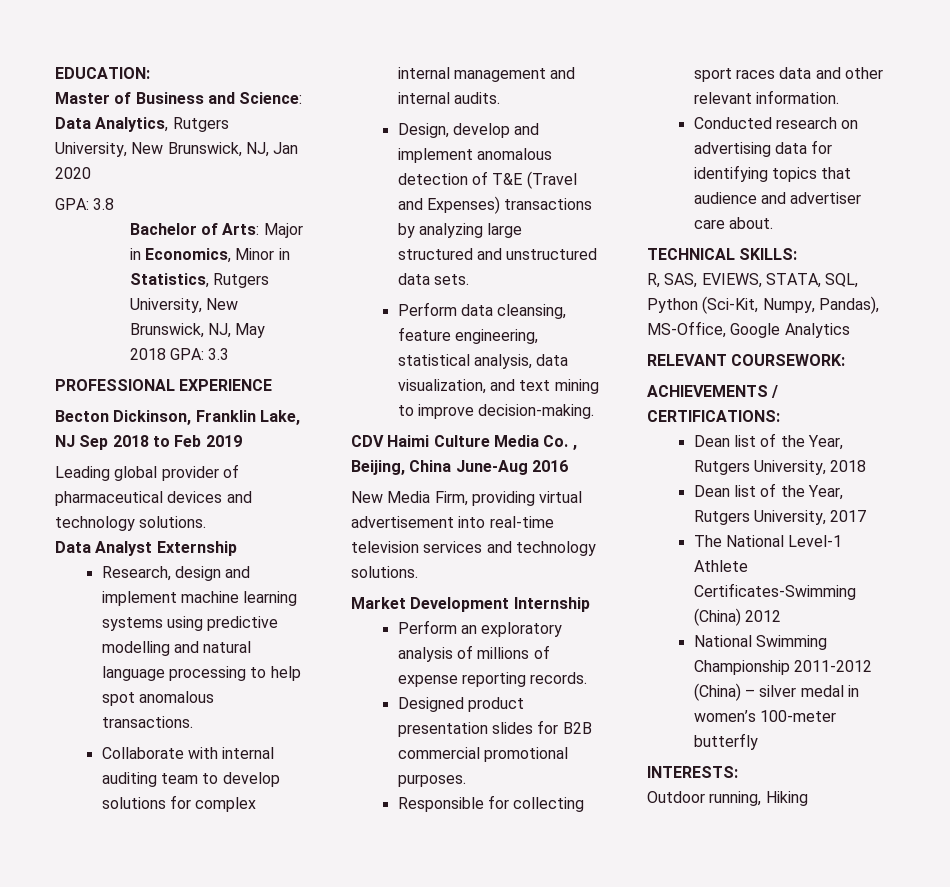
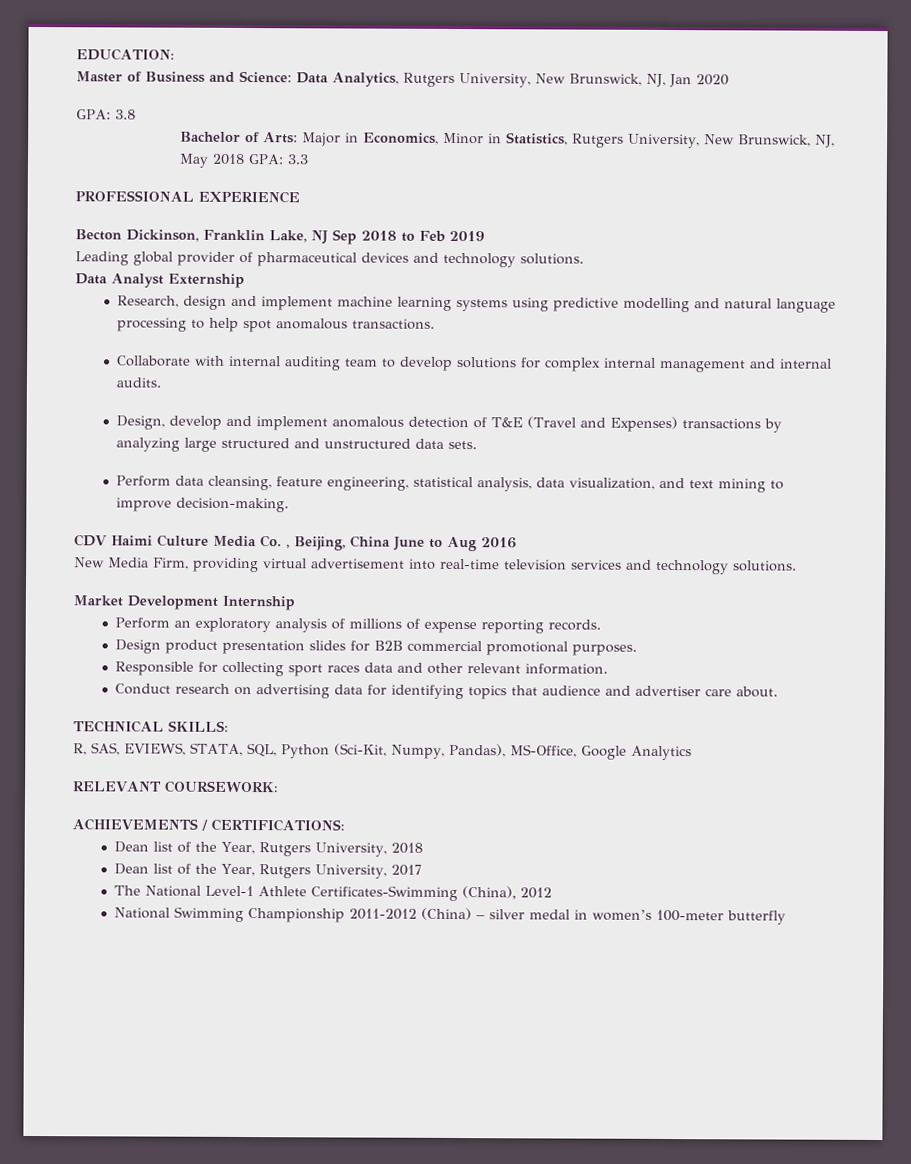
[455,460,528,475] June-Aug -> [393,536,477,552] June to Aug
[397,697,464,712] Designed -> [115,639,162,654] Design
[693,117,772,129] Conducted -> [115,683,172,695] Conduct
[693,608,741,626] (China) -> [462,886,517,900] (China),
[647,766,738,778] [647,791,808,806] // INTERESTS: // Outdoor running, Hiking -> (787, 917) none

